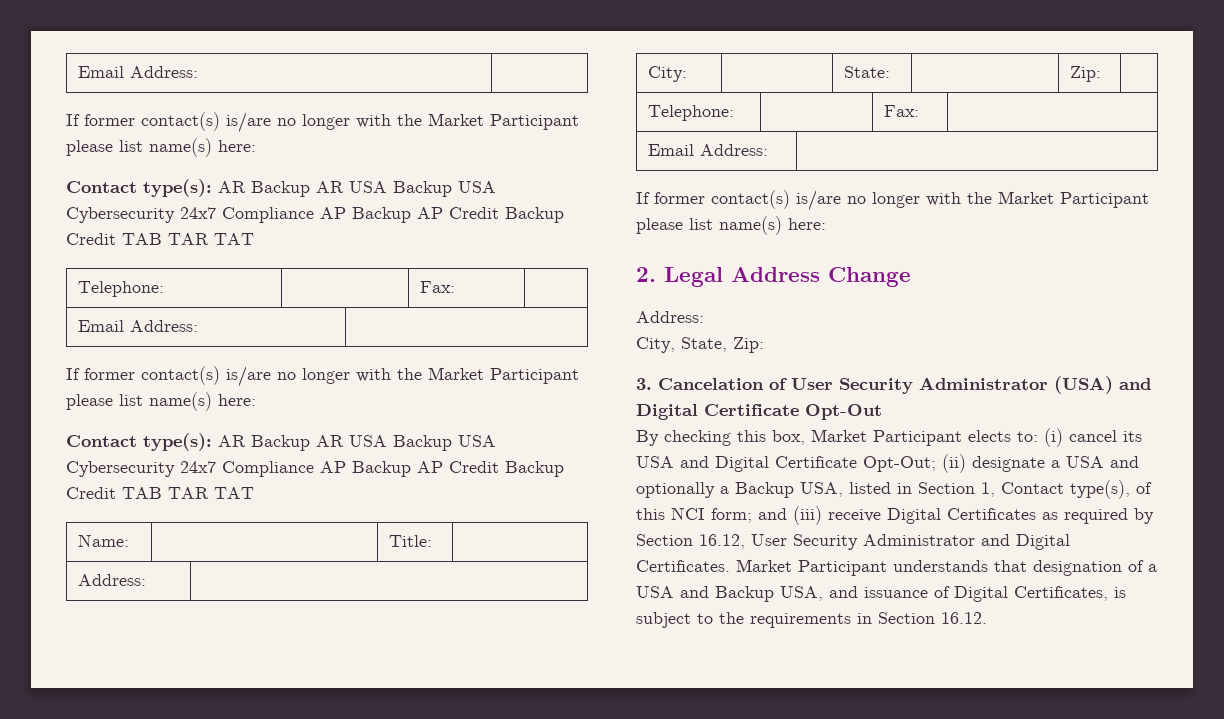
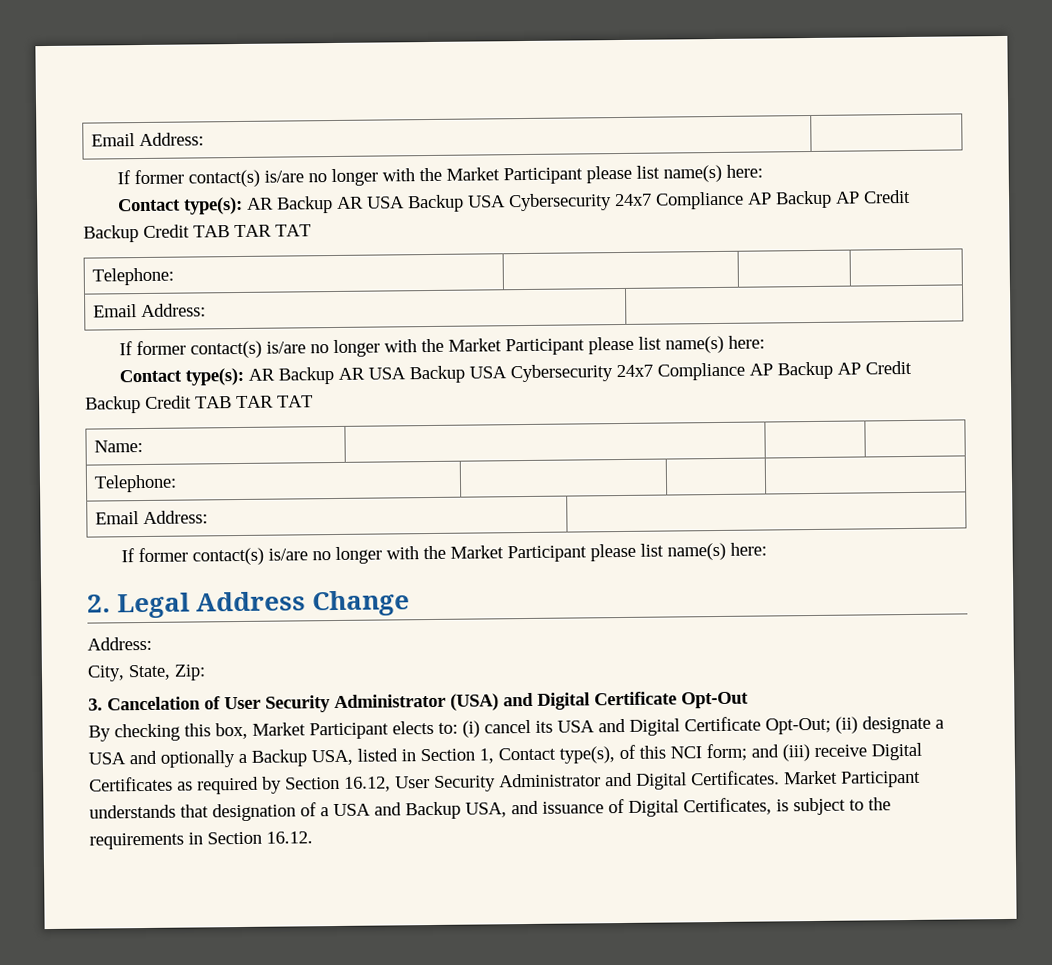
[419,281,455,293] Fax: -> (175, 276) none
[388,535,432,547] [77,574,146,586] [647,66,687,82] [843,66,890,78] [1069,66,1101,82] [647,105,734,121] [883,105,919,117] Title: | // Address: | // City: | | State: | | Zip: | // Telephone: | | Fax: -> [94,474,178,493] | // Telephone: | |

